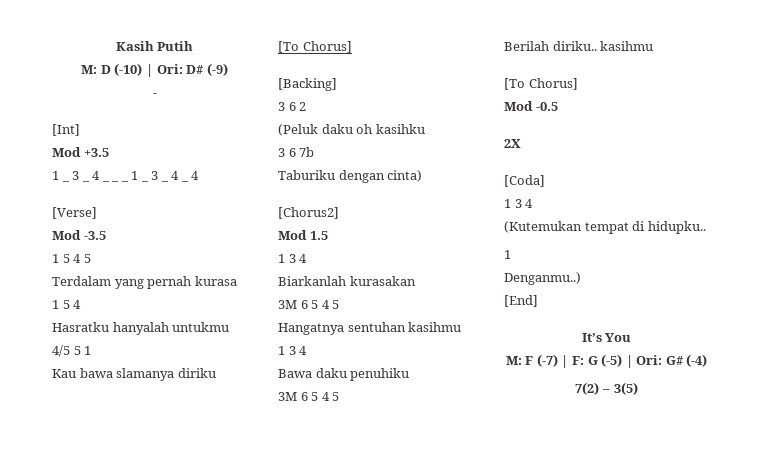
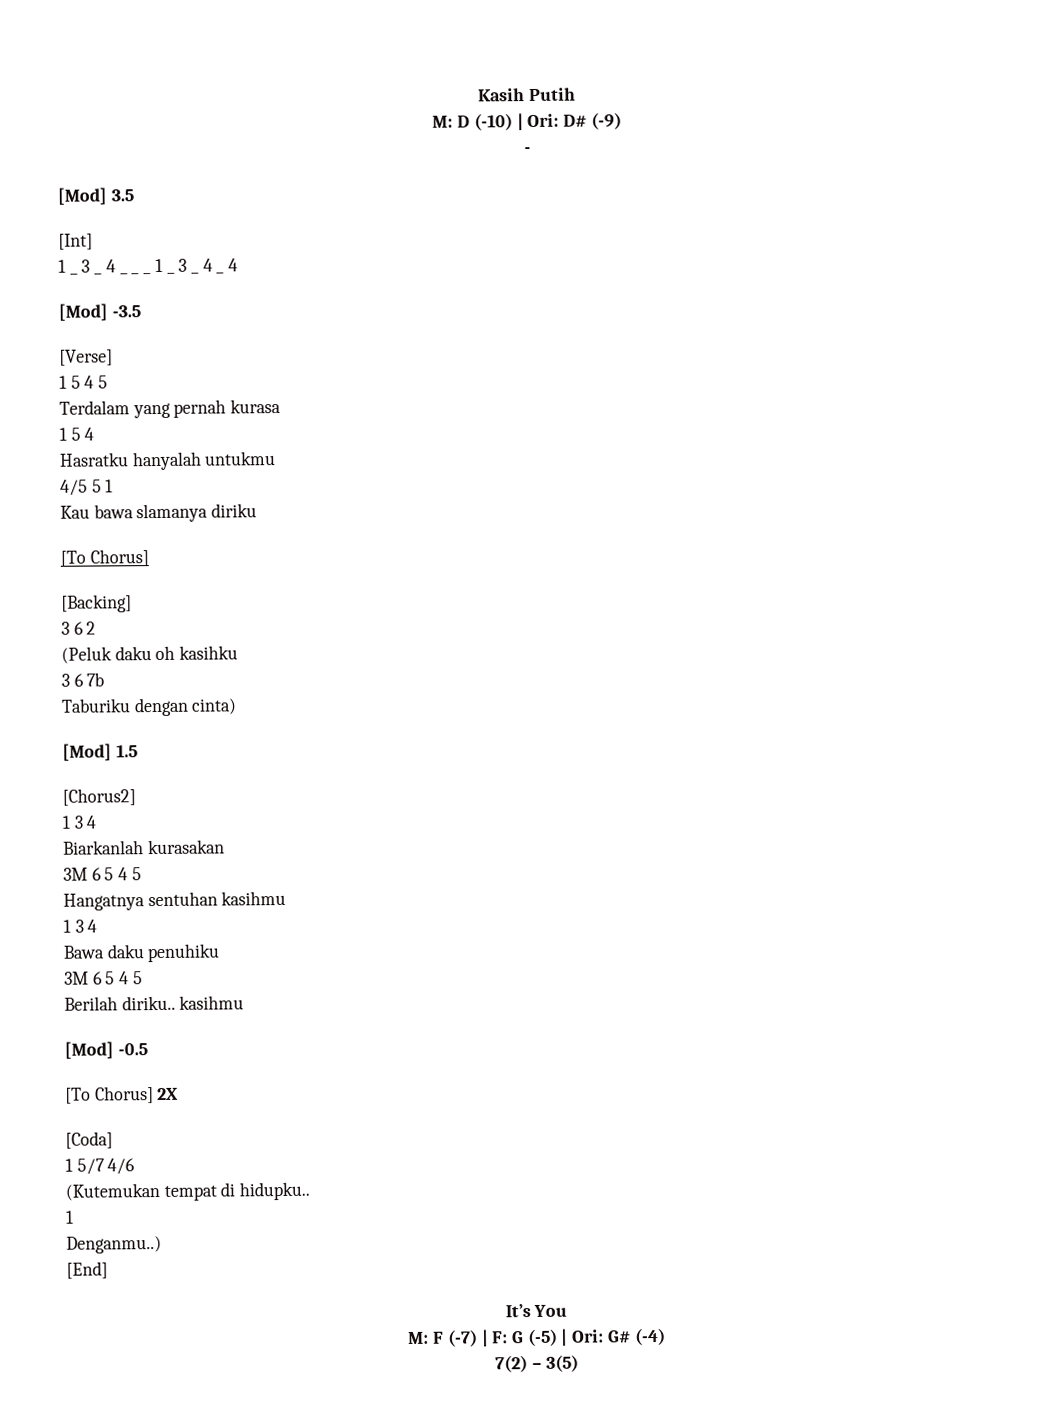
(157, 95) none -> [57,187,134,205] // [Mod] 3.5
[52,147,109,157] // Mod +3.5 -> (93, 241) none
(200, 175) none -> [58,303,141,321] // [Mod] -3.5
[52,230,106,240] // Mod -3.5 -> (113, 357) none
(423, 176) none -> [62,743,138,761] // [Mod] 1.5
[278,230,328,240] // Mod 1.5 -> (136, 797) none
[504,78,578,90] [504,101,558,111] // [To Chorus] // Mod -0.5 // -> [64,1041,148,1059] [65,1086,154,1104] // [Mod] -0.5 // [To Chorus]
[514,199,534,208] 3 4 -> [76,1158,136,1175] 5/7 4/6

